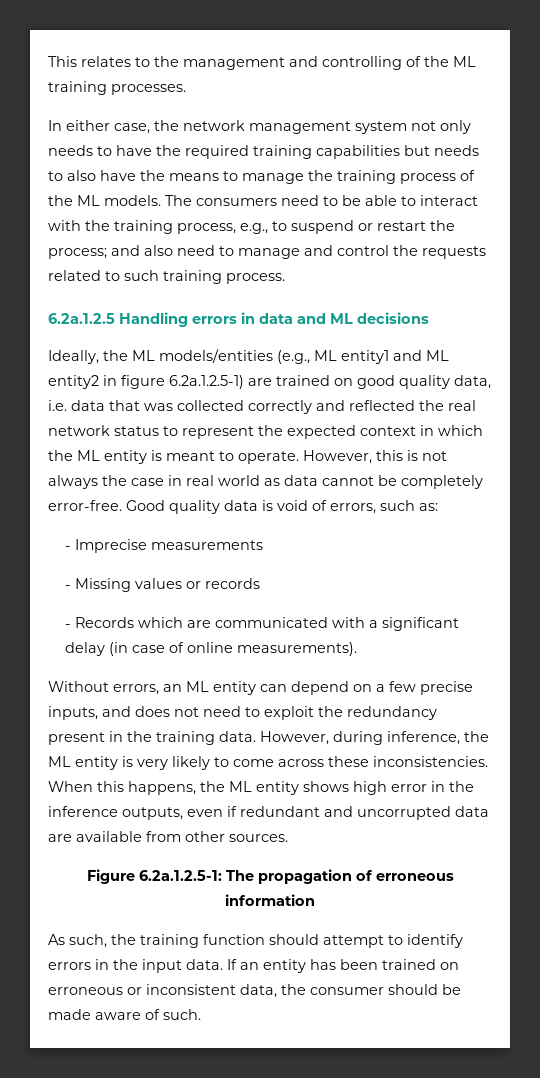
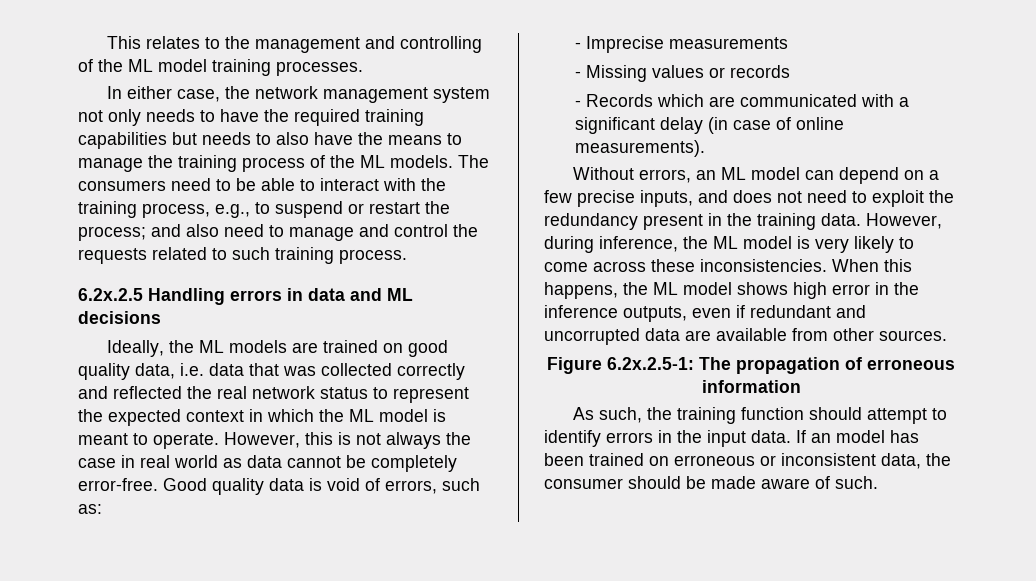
(476, 61) none -> [158,59,207,72] model
[48,313,115,324] 6.2a.1.2.5 -> [78,288,143,301] 6.2x.2.5
[159,349,449,364] [48,375,244,389] models/entities (e.g., ML entity1 and ML entity2 in figure 6.2a.1.2.5-1) -> [228,340,287,353] models
[104,450,147,464] entity -> [379,409,428,422] model
[213,681,256,695] entity -> [750,167,800,180] model
[75,756,118,770] entity -> [743,236,792,249] model
[256,781,299,795] entity -> [683,282,732,295] model
[138,870,222,881] 6.2a.1.2.5-1: -> [607,357,694,370] 6.2x.2.5-1:
[263,959,306,973] entity -> [836,430,885,443] model

